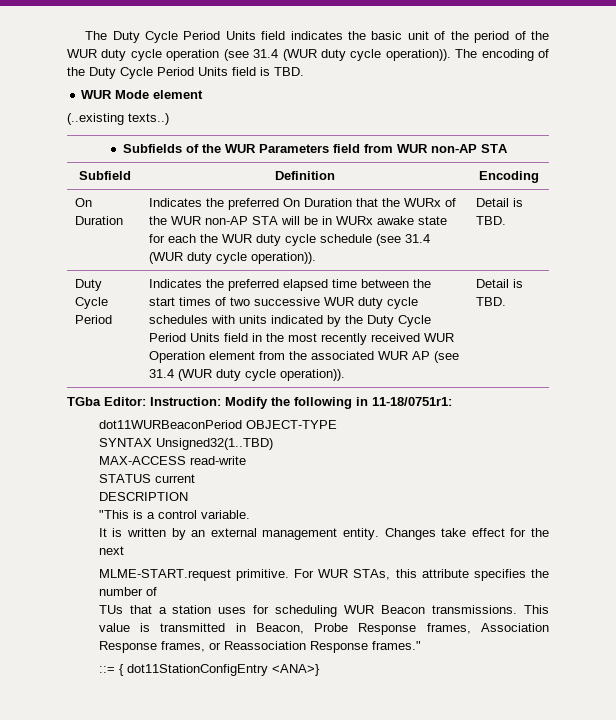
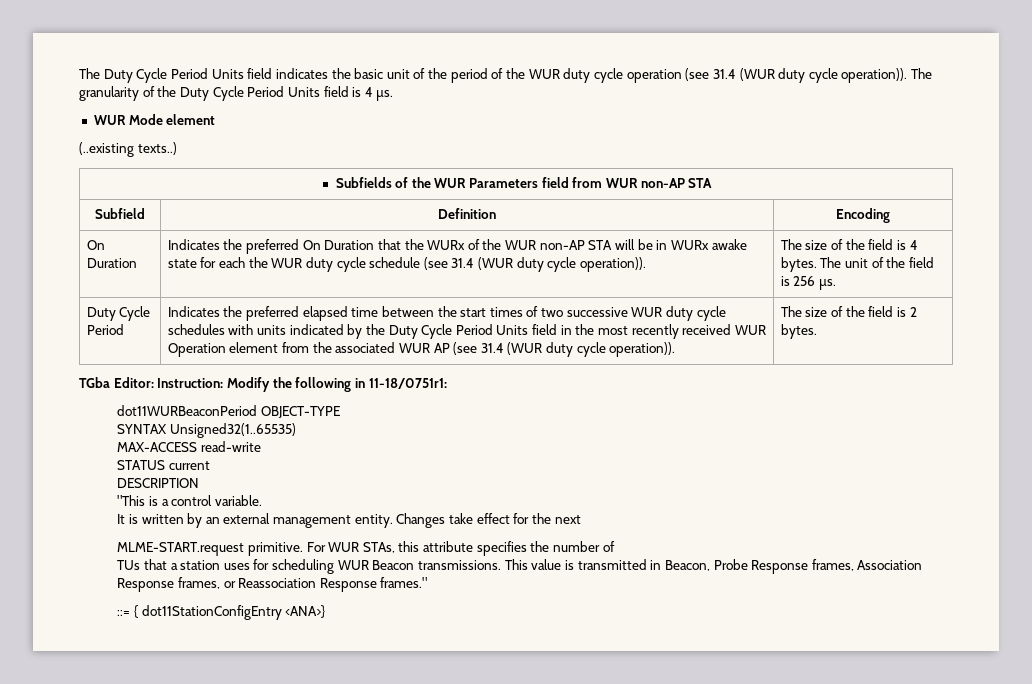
[481,49,534,61] encoding -> [79,86,139,101] granularity
[274,67,304,76] TBD. -> [364,87,394,101] 4 µs.
[476,198,524,207] [476,216,507,225] Detail is TBD. -> [780,239,918,250] [780,257,934,272] [780,276,836,290] The size of the field is 4 bytes. The unit of the field is 256 µs.
[476,279,524,288] [476,297,507,306] Detail is TBD. -> [780,306,917,317] [780,324,817,339] The size of the field is 2 bytes.
[155,438,273,450] Unsigned32(1..TBD) -> [169,423,296,438] Unsigned32(1..65535)

